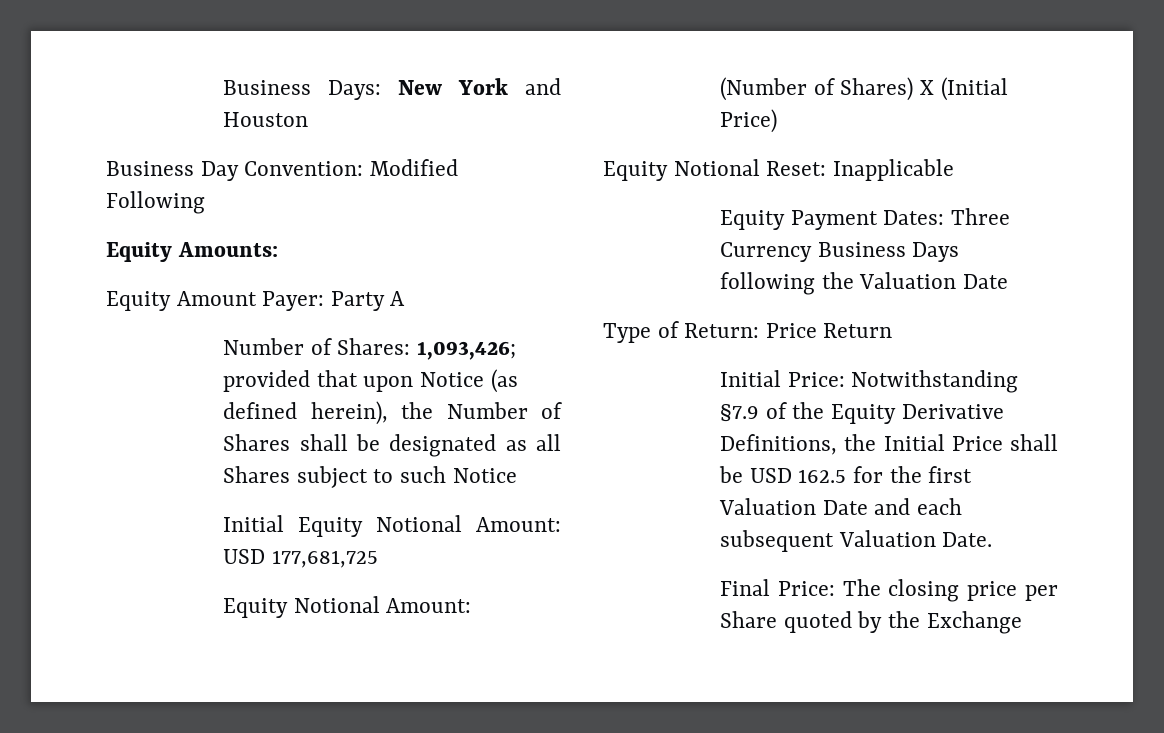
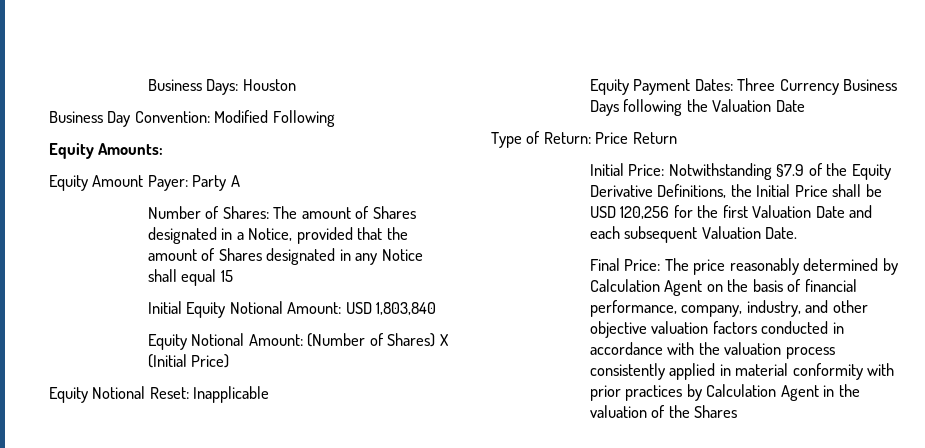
[398,78,561,95] New York and -> (239, 87) none
[417,341,517,360] [223,369,518,393] [223,401,563,425] [223,434,561,457] [223,466,517,488] 1,093,426; provided that upon Notice (as defined herein), the Number of Shares shall be designated as all Shares subject to such Notice -> [273,206,416,219] [147,227,408,244] [147,248,423,265] [147,269,233,286] The amount of Shares designated in a Notice, provided that the amount of Shares designated in any Notice shall equal 15
[271,550,378,568] 177,681,725 -> [376,302,437,315] 1,803,840
[798,469,847,483] 162.5 -> [620,206,670,219] 120,256
[888,579,1058,602] [720,611,1022,634] closing price per Share quoted by the Exchange -> [693,258,898,275] [589,279,857,296] [589,300,868,317] [589,321,844,338] [589,342,835,359] [589,363,895,380] [589,384,860,401] [589,405,738,418] price reasonably determined by Calculation Agent on the basis of financial performance, company, industry, and other objective valuation factors conducted in accordance with the valuation process consistently applied in material conformity with prior practices by Calculation Agent in the valuation of the Shares

